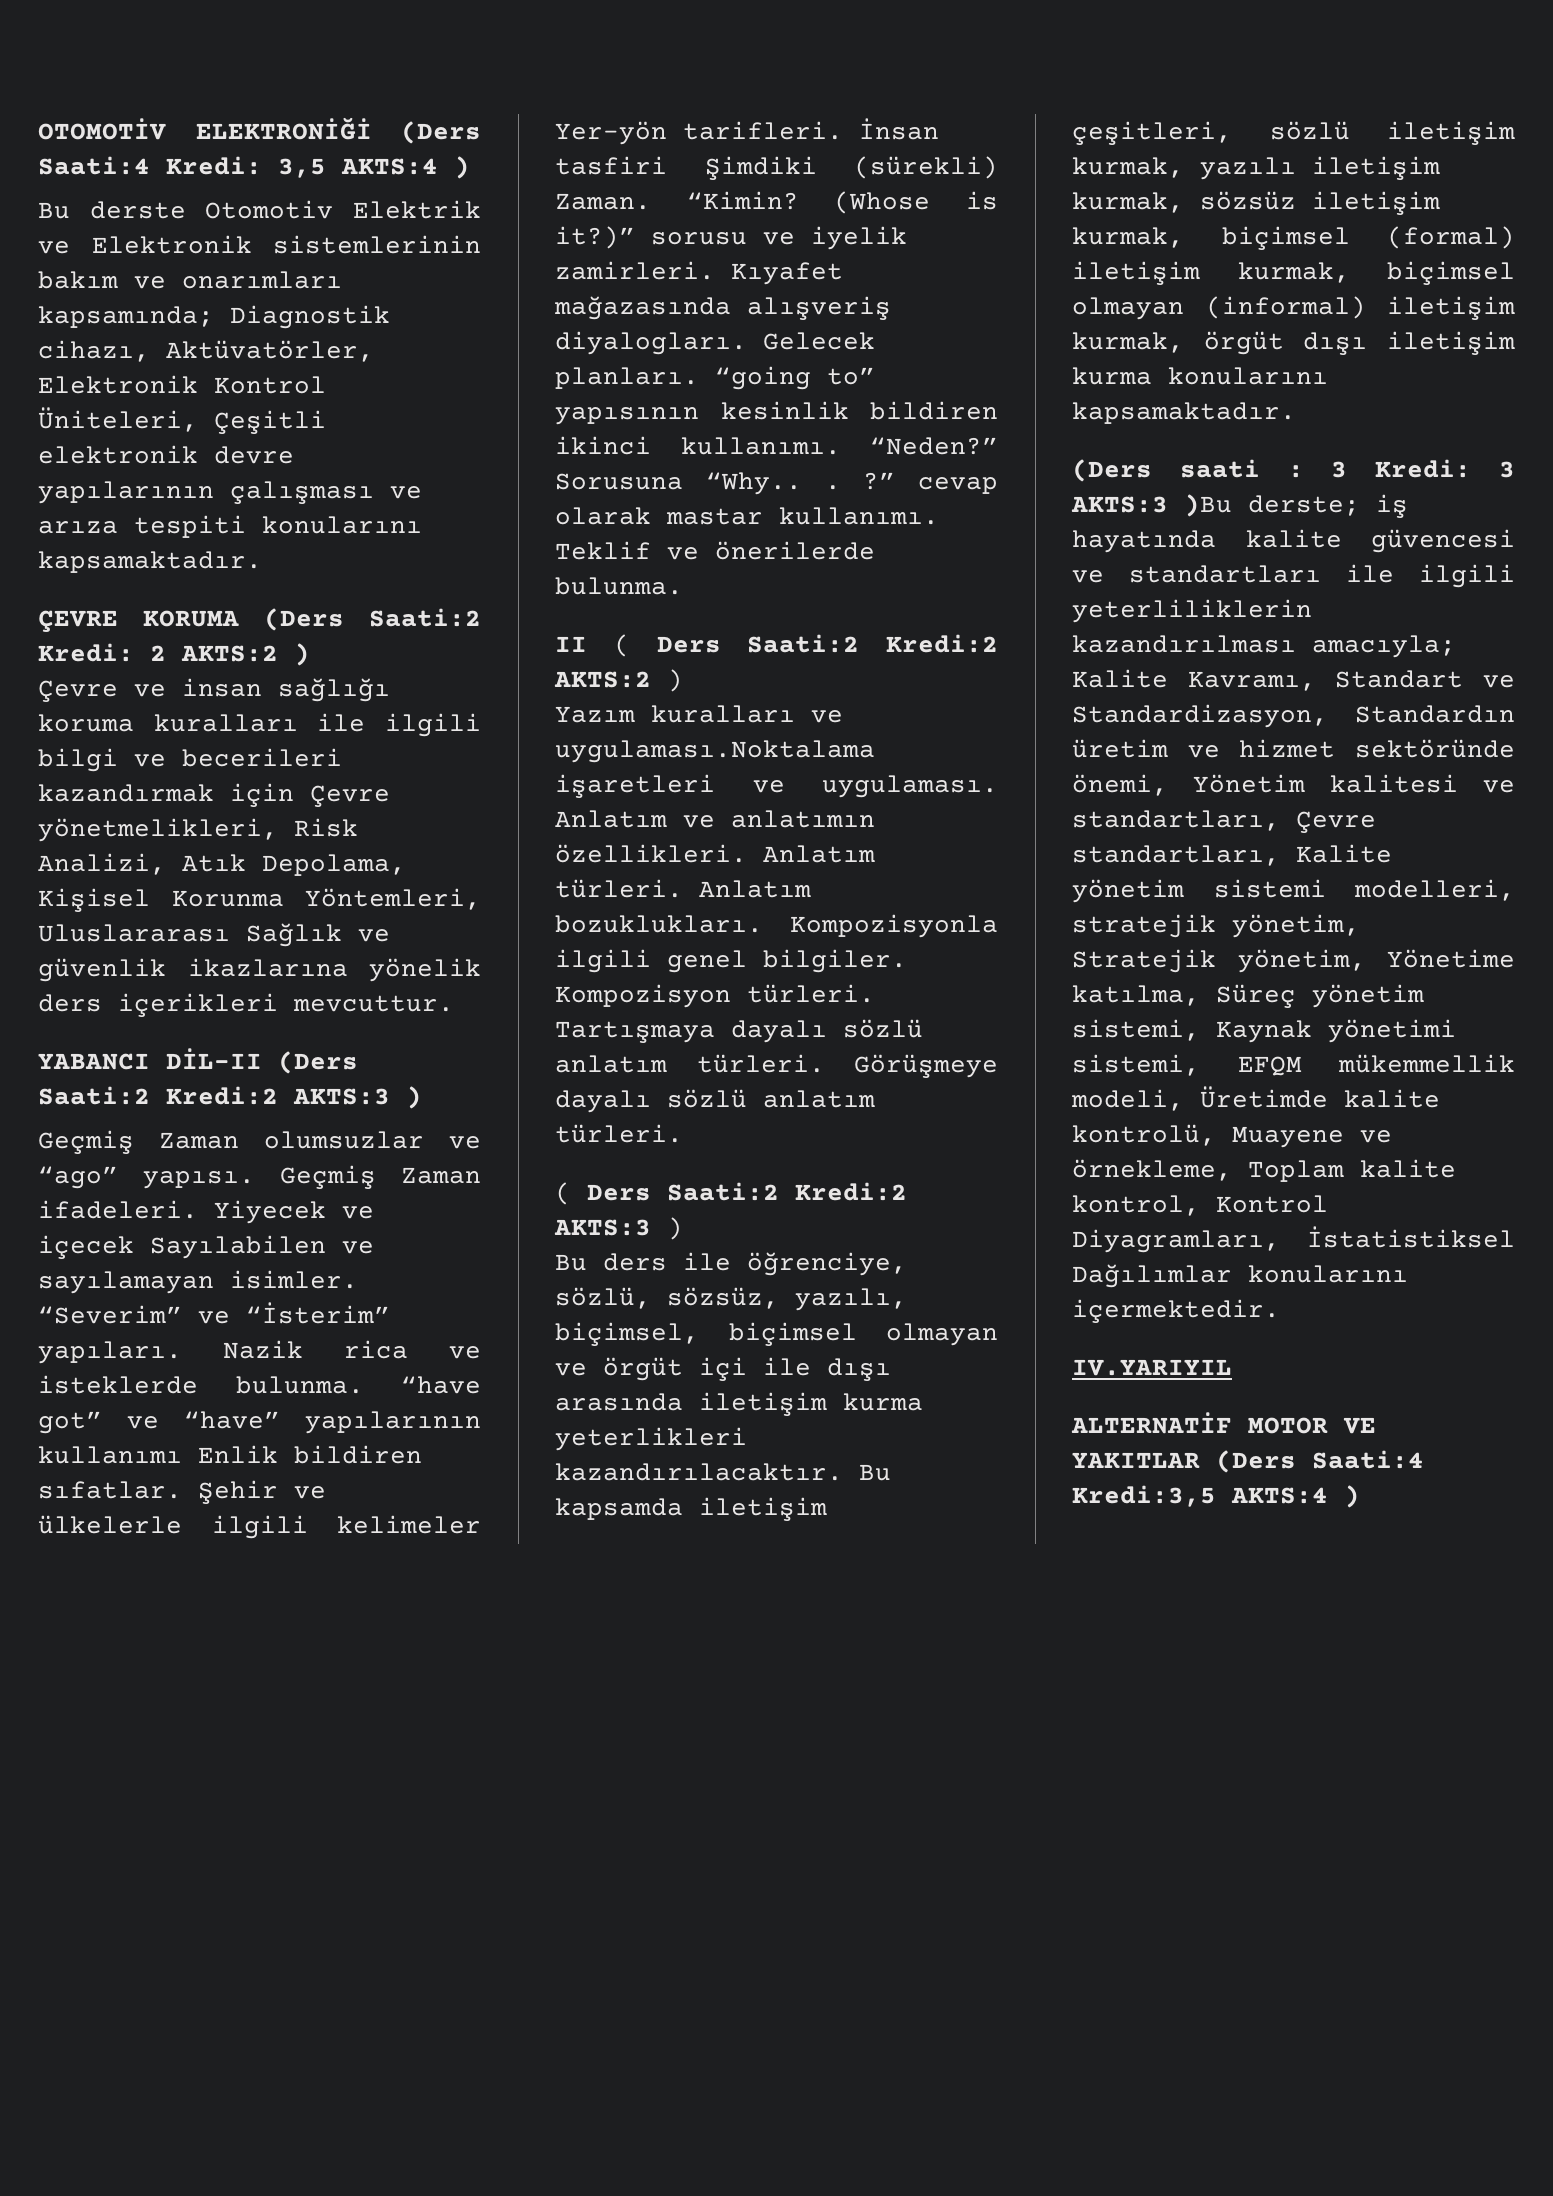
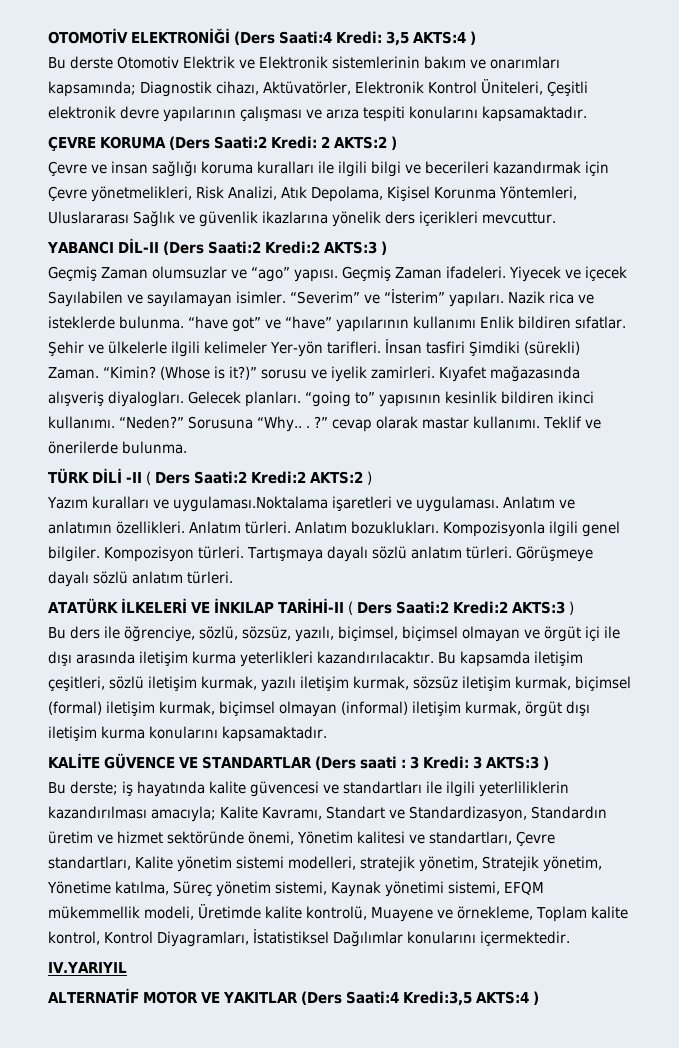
[555,636,587,652] II -> [48,468,142,484] TÜRK DİLİ -II
(683, 1133) none -> [48,598,344,614] ATATÜRK İLKELERİ VE İNKILAP TARİHİ-II
(1296, 413) none -> [48,753,312,769] KALİTE GÜVENCE VE STANDARTLAR
[1184,494,1232,517] )Bu -> [542,756,549,770] [48,782,66,794] ) // Bu

